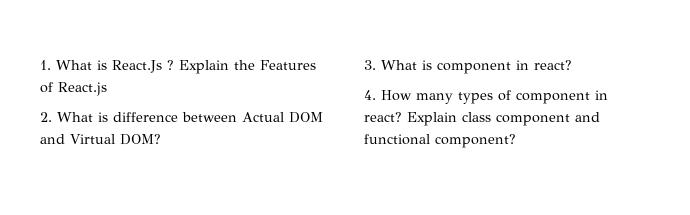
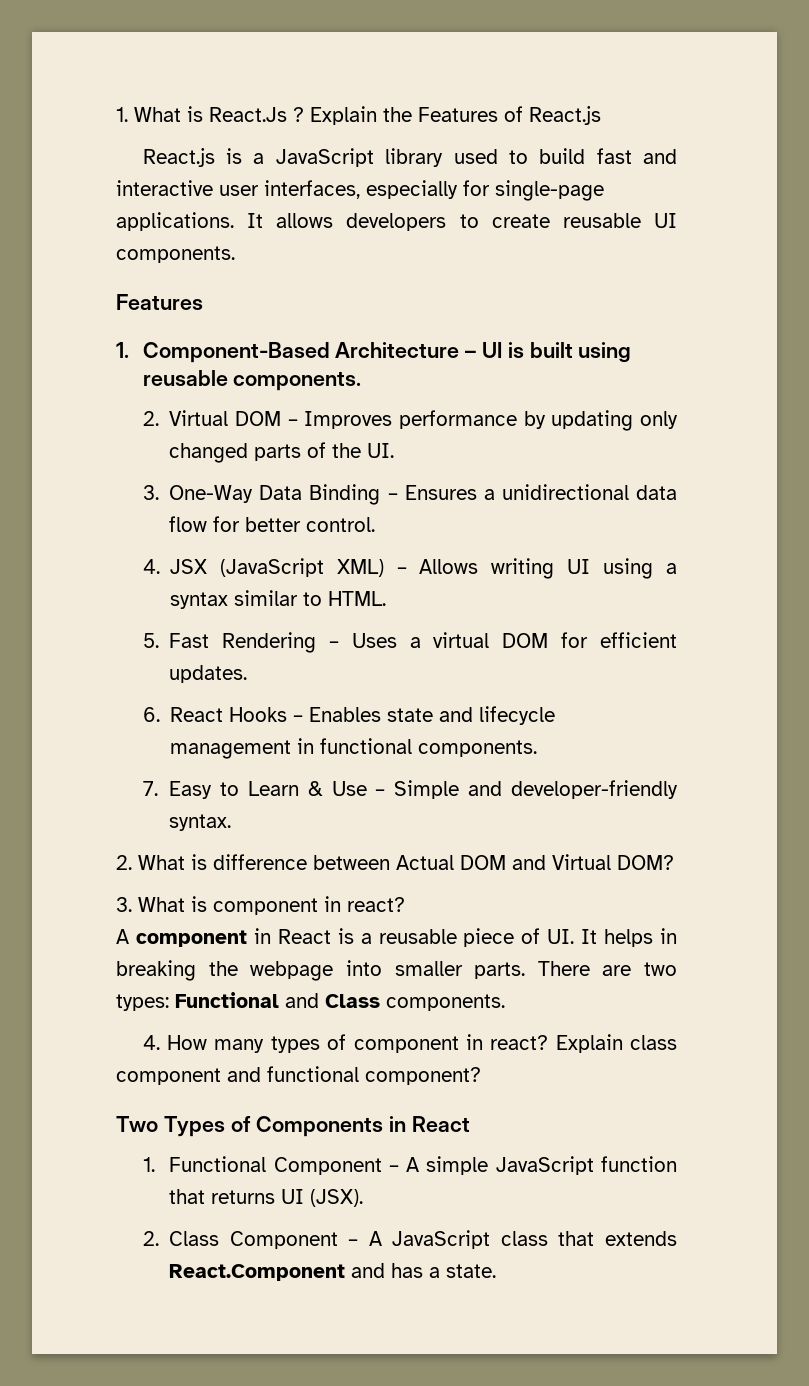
(107, 89) none -> [142,148,678,167] [116,180,604,201] [116,212,677,231] [116,246,235,263] [116,294,203,310] [116,342,632,363] [142,370,362,391] [142,410,678,431] [169,442,395,463] [142,484,677,505] [169,516,376,532] [142,558,677,579] [169,590,386,609] [142,632,677,653] [169,665,248,683] [142,706,555,725] [169,738,537,759] [142,780,678,799] [169,814,232,831] // React.js is a JavaScript library used to build fast and interactive user interfaces, especially for single-page applications. It allows developers to create reusable UI components. // Features // 1. Component-Based Architecture – UI is built using reusable components. // 2. Virtual DOM – Improves performance by updating only changed parts of the UI. // 3. One-Way Data Binding – Ensures a unidirectional data flow for better control. // 4. JSX (JavaScript XML) – Allows writing UI using a syntax similar to HTML. // 5. Fast Rendering – Uses a virtual DOM for efficient updates. // 6. React Hooks – Enables state and lifecycle management in functional components. // 7. Easy to Learn & Use – Simple and developer-friendly syntax.
(572, 65) none -> [116,928,677,947] [116,960,677,981] [116,992,505,1011] // A component in React is a reusable piece of UI. It helps in breaking the webpage into smaller parts. There are two types: Functional and Class components.
(516, 141) none -> [116,1116,471,1137] [142,1156,677,1175] [169,1189,364,1207] [142,1230,677,1249] [169,1263,497,1281] // Two Types of Components in React // 1. Functional Component – A simple JavaScript function that returns UI (JSX). // 2. Class Component – A JavaScript class that extends React.Component and has a state.

